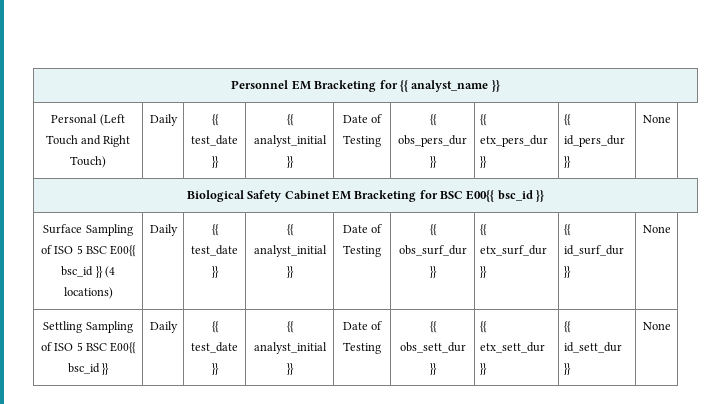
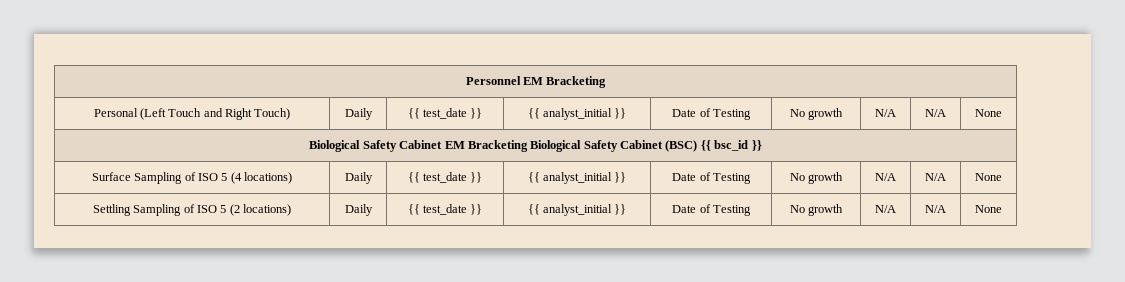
[379,80,500,92] for {{ analyst_name }} -> (607, 82) none
[429,114,437,126] [398,135,467,147] [429,156,437,168] [480,114,488,126] [480,135,549,147] [480,156,488,168] [564,114,572,126] [564,135,626,147] [564,156,572,168] {{ obs_pers_dur }} | {{ etx_pers_dur }} | {{ id_pers_dur }} -> [789,108,844,120] [875,109,896,117] [925,109,946,117] No growth | N/A | N/A
[419,190,495,202] for BSC E00{{ -> [530,140,711,152] Biological Safety Cabinet (BSC) {{
[85,245,137,257] [61,266,103,278] BSC E00{{ bsc_id }} -> (228, 177) none
[429,224,437,236] [398,245,467,256] [429,266,437,278] [480,224,488,236] [480,245,548,256] [480,266,488,278] [564,224,572,236] [564,245,625,256] [564,266,572,278] {{ obs_surf_dur }} | {{ etx_surf_dur }} | {{ id_surf_dur }} -> [789,172,844,184] [875,173,896,181] [925,173,946,181] No growth | N/A | N/A
[85,342,137,354] [67,363,110,375] BSC E00{{ bsc_id }} -> [229,204,292,216] (2 locations)
[429,321,437,333] [399,342,466,353] [429,363,437,375] [480,321,488,333] [480,342,546,353] [480,363,488,375] [564,321,572,333] [564,342,623,353] [564,363,572,375] {{ obs_sett_dur }} | {{ etx_sett_dur }} | {{ id_sett_dur }} -> [789,204,844,216] [875,205,896,213] [925,205,946,213] No growth | N/A | N/A

